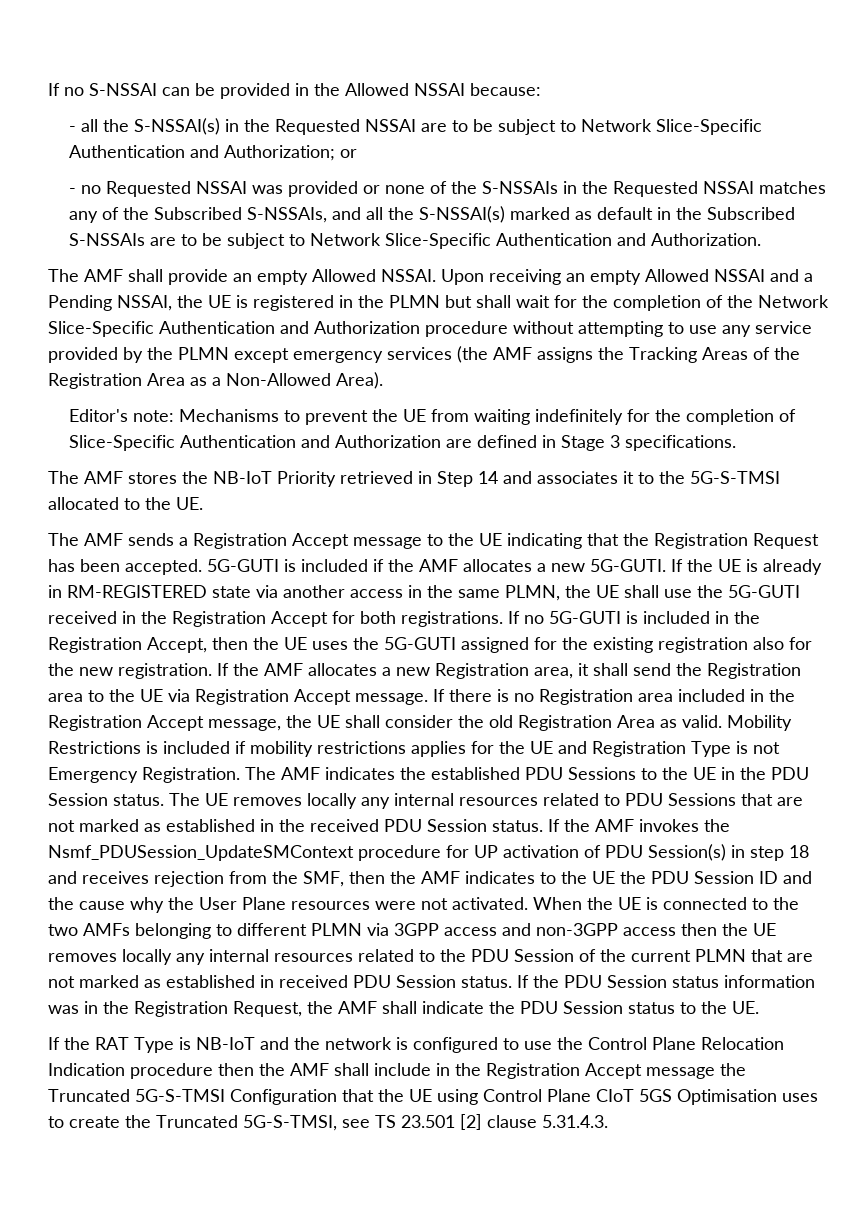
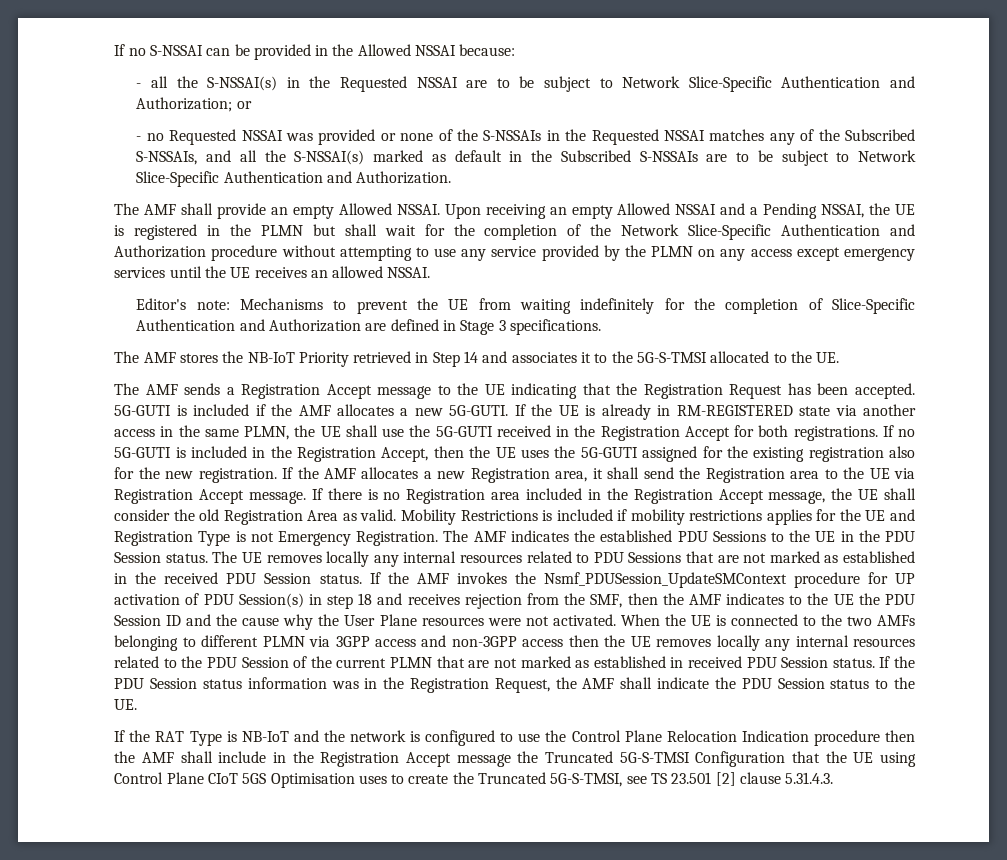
[234,346,801,363] [48,372,384,389] except emergency services (the AMF assigns the Tracking Areas of the Registration Area as a Non-Allowed Area). -> [698,247,915,261] [114,266,431,278] on any access except emergency services until the UE receives an allowed NSSAI.

